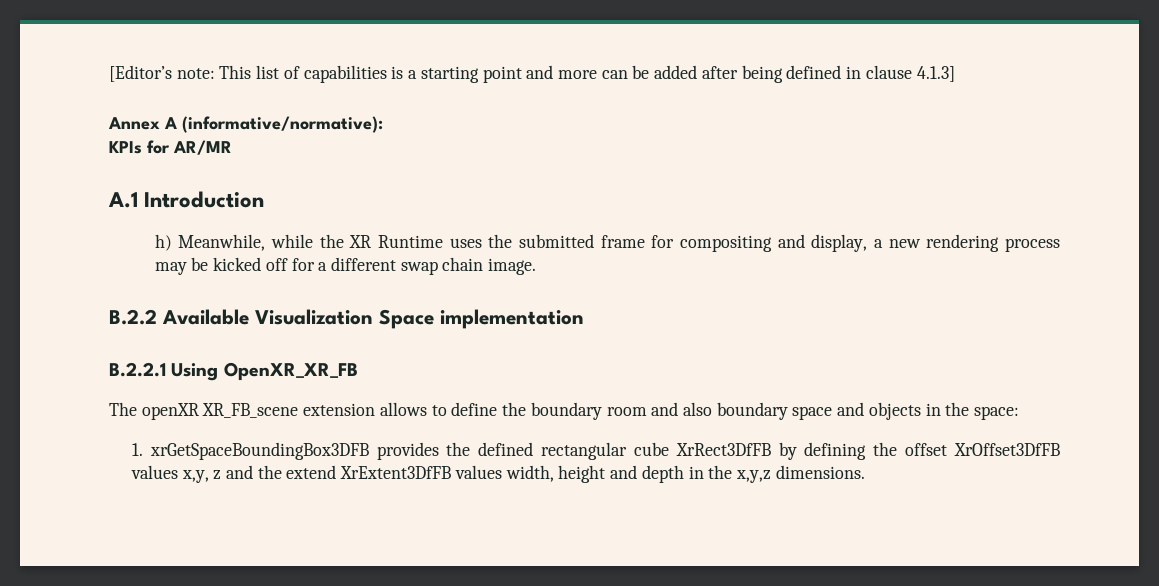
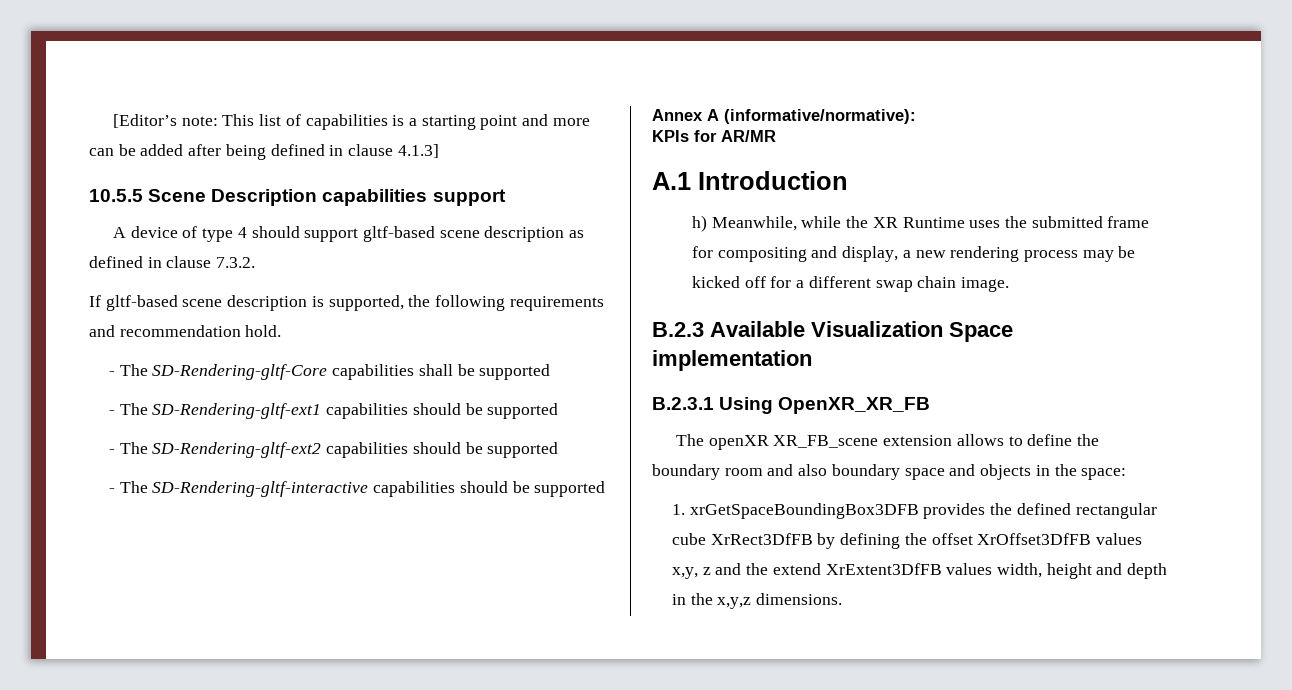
(955, 74) none -> [89,189,506,206] [112,226,585,242] [89,256,256,268] [89,295,604,311] [89,325,282,337] [108,364,551,380] [108,403,559,419] [108,442,559,458] [108,481,606,497] // 10.5.5 Scene Description capabilities support // A device of type 4 should support gltf-based scene description as defined in clause 7.3.2. // If gltf-based scene description is supported, the following requirements and recommendation hold. // - The SD-Rendering-gltf-Core capabilities shall be supported // - The SD-Rendering-gltf-ext1 capabilities should be supported // - The SD-Rendering-gltf-ext2 capabilities should be supported // - The SD-Rendering-gltf-interactive capabilities should be supported
[109,309,157,325] B.2.2 -> [652,322,704,337] B.2.3
[109,362,166,377] B.2.2.1 -> [652,397,714,410] B.2.3.1

